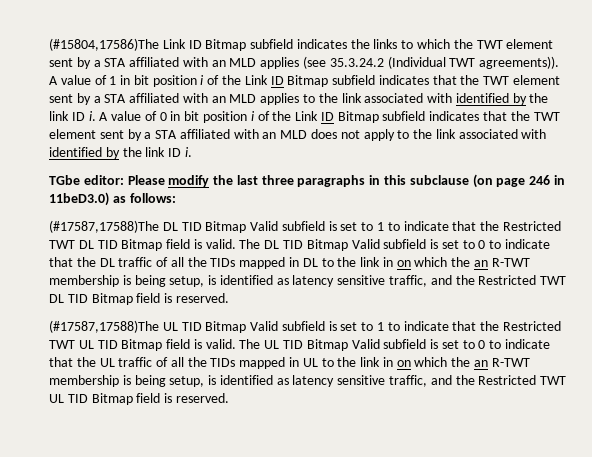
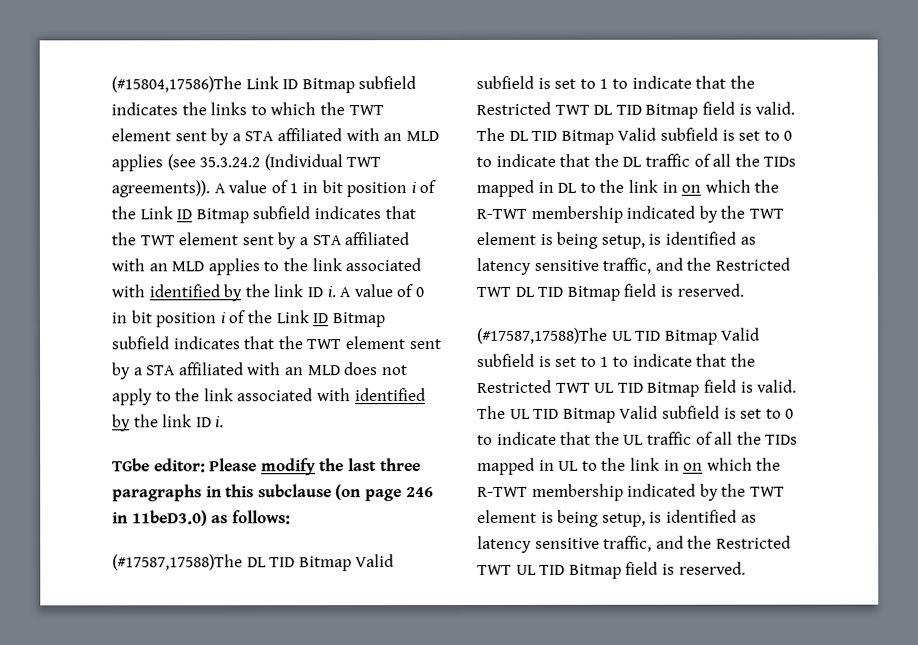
[474,258,530,267] [49,275,119,287] an R-TWT membership -> [476,205,784,223] [476,231,536,245] R-TWT membership indicated by the TWT element
[474,358,530,367] [49,375,119,387] an R-TWT membership -> [477,483,785,501] [477,509,537,523] R-TWT membership indicated by the TWT element

